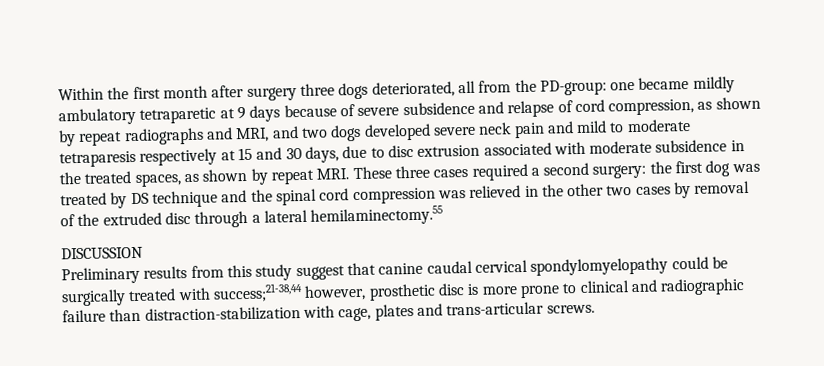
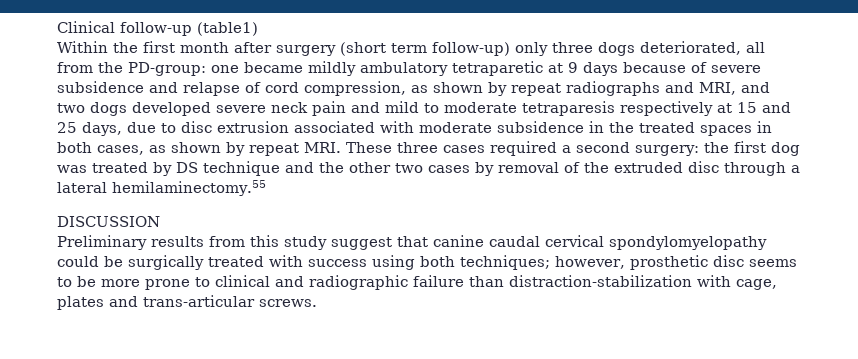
(58, 94) none -> [57,21,258,36] Clinical follow-up (table1) //
(297, 94) none -> [340,42,548,56] (short term follow-up) only
[285,147,302,160] 30 -> [57,122,77,133] 25
[134,173,182,187] spaces, -> [700,121,772,136] [57,142,144,155] spaces in both cases,
[275,184,564,206] spinal cord compression was relieved in the -> (344, 167) none
[212,282,480,303] success;21-38,44 however, prosthetic disc is -> [308,255,797,270] [57,276,96,287] success using both techniques; however, prosthetic disc seems to be

